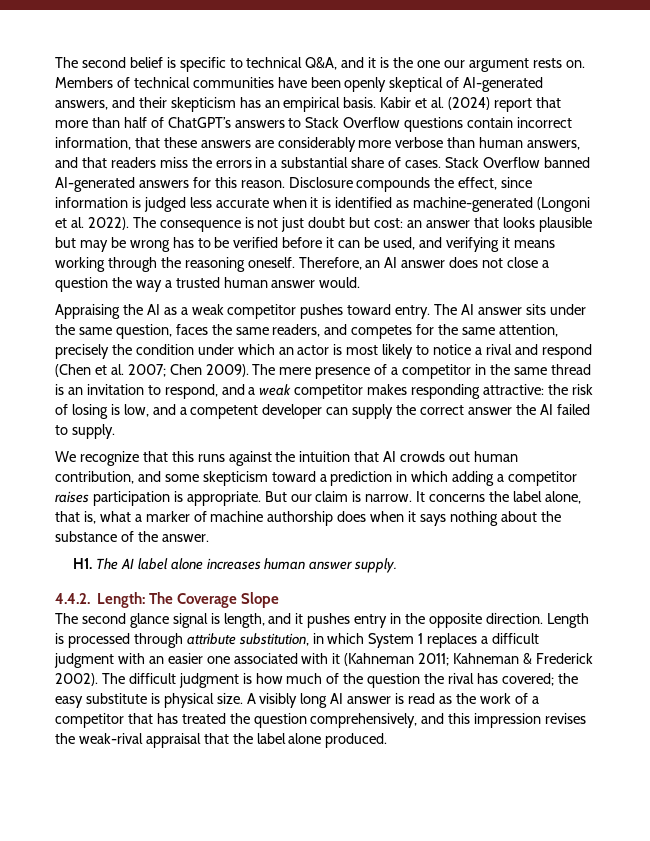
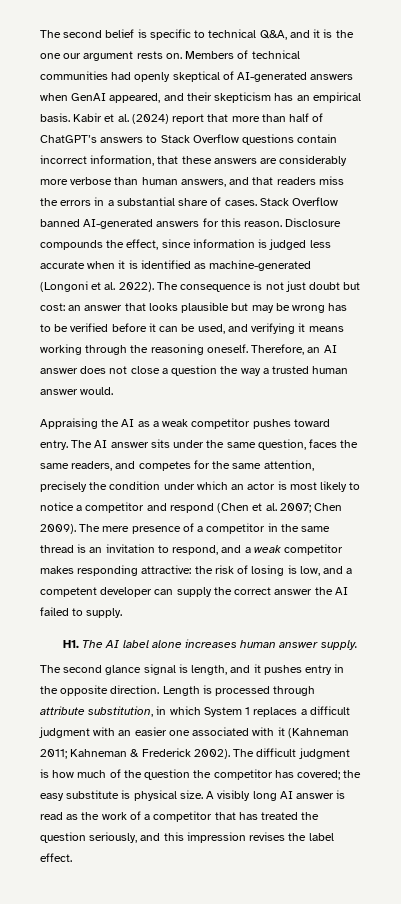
[277,77,341,88] have been -> [111,72,132,80] had
[55,100,108,110] answers, -> [310,74,354,80] [40,93,161,103] answers when GenAI appeared,
[485,344,512,355] rival -> [85,502,145,513] competitor
[55,451,518,466] [55,471,578,486] [55,491,581,506] [55,511,561,526] [55,531,209,542] // We recognize that this runs against the intuition that AI crowds out human contribution, and some skepticism toward a prediction in which adding a competitor raises participation is appropriate. But our claim is narrow. It concerns the label alone, that is, what a marker of machine authorship does when it says nothing about the substance of the answer. -> (123, 613) none
[55,592,280,608] // 4.4.2. Length: The Coverage Slope -> (358, 645) none
[448,673,475,684] rival -> [213,769,273,780] competitor
[310,713,418,728] comprehensively, -> [89,832,138,843] seriously,
[78,733,388,748] weak-rival appraisal that the label alone produced. -> [308,833,334,841] [40,853,72,862] label effect.

